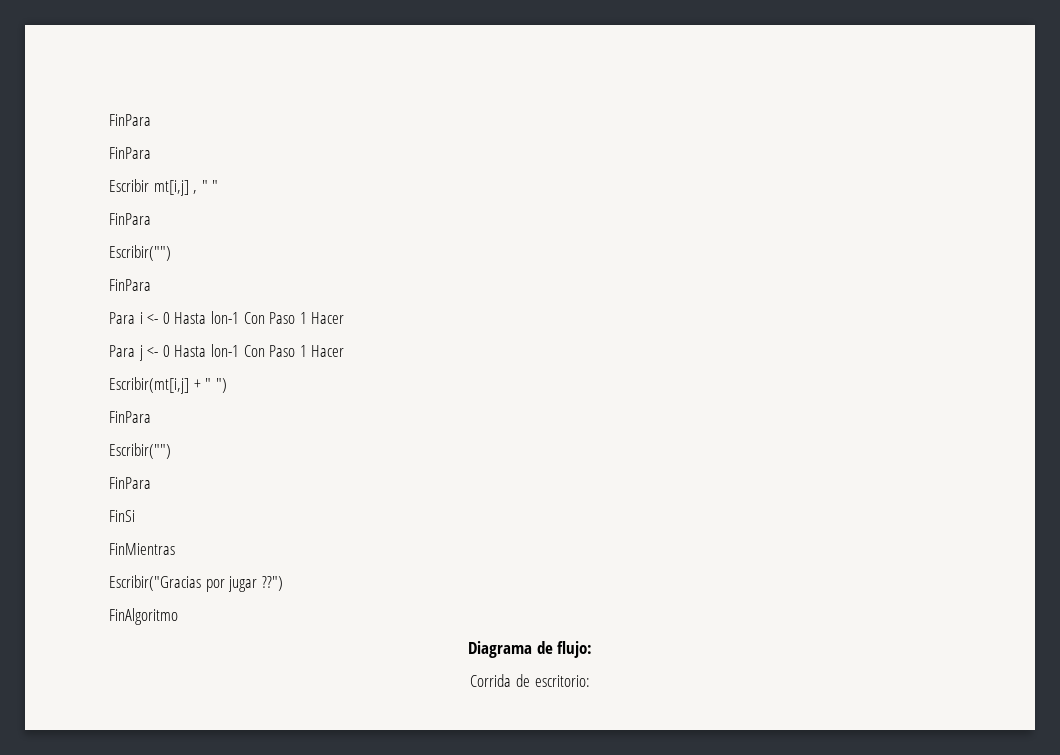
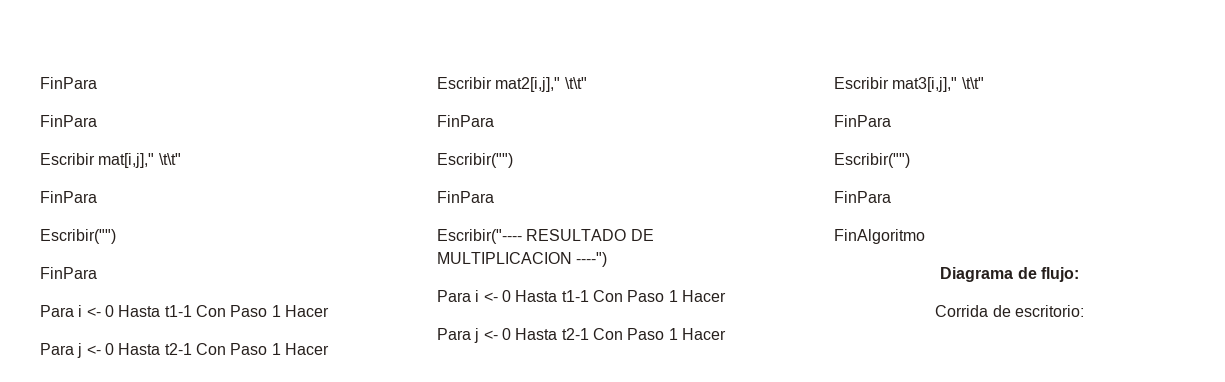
[153,180,219,196] mt[i,j] , " " -> [98,153,181,168] mat[i,j]," \t\t"
[210,311,345,324] [109,344,345,361] [109,377,227,394] [109,411,151,423] [109,443,171,459] [109,477,151,489] [109,510,135,522] [109,543,175,555] [109,575,283,592] lon-1 Con Paso 1 Hacer // Para j <- 0 Hasta lon-1 Con Paso 1 Hacer // Escribir(mt[i,j] + " ") // FinPara // Escribir("") // FinPara // FinSi // FinMientras // Escribir("Gracias por jugar ??") -> [164,305,329,317] [40,343,329,358] [437,77,587,92] [437,115,494,127] [437,153,513,168] [437,191,494,203] [437,229,654,244] [437,252,608,267] [437,290,726,302] [437,328,726,343] [834,77,984,92] [834,115,891,127] [834,153,910,168] [834,191,891,203] t1-1 Con Paso 1 Hacer // Para j <- 0 Hasta t2-1 Con Paso 1 Hacer // Escribir mat2[i,j]," \t\t" // FinPara // Escribir("") // FinPara // Escribir("---- RESULTADO DE MULTIPLICACION ----") // Para i <- 0 Hasta t1-1 Con Paso 1 Hacer // Para j <- 0 Hasta t2-1 Con Paso 1 Hacer // Escribir mat3[i,j]," \t\t" // FinPara // Escribir("") // FinPara

